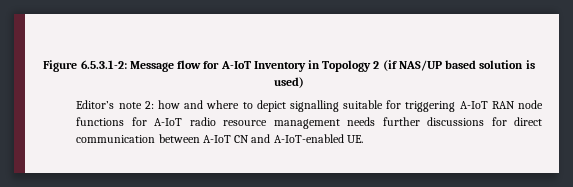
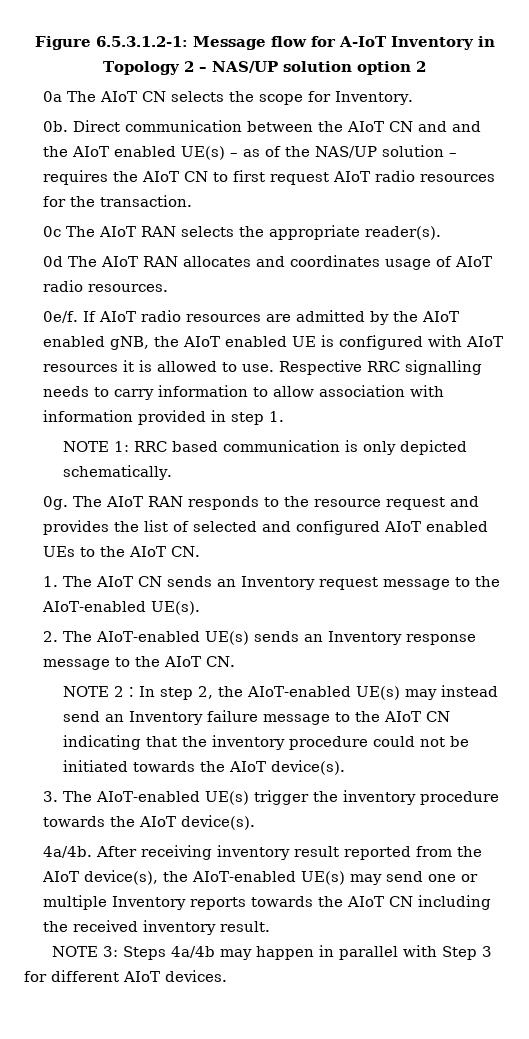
[80,60,127,69] 6.5.3.1-2: -> [95,36,188,47] 6.5.3.1.2-1:
[382,60,535,71] [274,77,304,88] [76,100,543,112] [76,117,542,129] [76,134,363,143] (if NAS/UP based solution is used) // Editor’s note 2: how and where to depict signalling suitable for triggering A-IoT RAN node functions for A-IoT radio resource management needs further discussions for direct communication between A-IoT CN and A-IoT-enabled UE. -> [198,61,426,75] [43,91,414,105] [43,120,482,132] [43,145,458,160] [43,170,496,185] [43,195,193,207] [43,225,442,240] [43,255,493,270] [43,280,169,292] [43,310,460,325] [43,335,504,350] [43,360,483,375] [43,385,445,400] [43,410,285,425] [62,440,467,455] [62,465,172,480] [43,496,480,510] [43,520,489,535] [43,546,201,557] [43,576,501,590] [42,601,201,615] [43,631,477,645] [43,656,236,670] [62,685,498,700] [62,710,450,725] [62,735,469,750] [62,760,345,775] [43,790,500,805] [43,815,256,830] [43,845,483,860] [42,870,479,885] [43,895,492,910] [43,920,271,935] [51,945,492,960] [24,970,227,982] – NAS/UP solution option 2 // 0a The AIoT CN selects the scope for Inventory. // 0b. Direct communication between the AIoT CN and and the AIoT enabled UE(s) – as of the NAS/UP solution – requires the AIoT CN to first request AIoT radio resources for the transaction. // 0c The AIoT RAN selects the appropriate reader(s). // 0d The AIoT RAN allocates and coordinates usage of AIoT radio resources. // 0e/f. If AIoT radio resources are admitted by the AIoT enabled gNB, the AIoT enabled UE is configured with AIoT resources it is allowed to use. Respective RRC signalling needs to carry information to allow association with information provided in step 1. // NOTE 1: RRC based communication is only depicted schematically. // 0g. The AIoT RAN responds to the resource request and provides the list of selected and configured AIoT enabled UEs to the AIoT CN. // 1. The AIoT CN sends an Inventory request message to the AIoT-enabled UE(s). // 2. The AIoT-enabled UE(s) sends an Inventory response message to the AIoT CN. // NOTE 2：In step 2, the AIoT-enabled UE(s) may instead send an Inventory failure message to the AIoT CN indicating that the inventory procedure could not be initiated towards the AIoT device(s). // 3. The AIoT-enabled UE(s) trigger the inventory procedure towards the AIoT device(s). // 4a/4b. After receiving inventory result reported from the AIoT device(s), the AIoT-enabled UE(s) may send one or multiple Inventory reports towards the AIoT CN including the received inventory result. // NOTE 3: Steps 4a/4b may happen in parallel with Step 3 for different AIoT devices.

